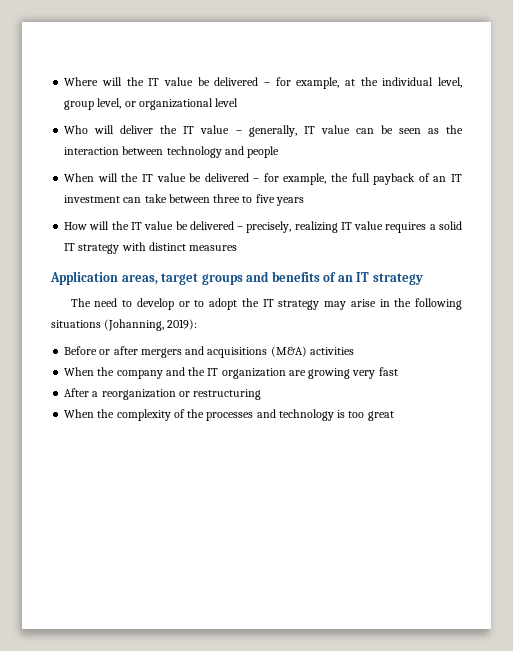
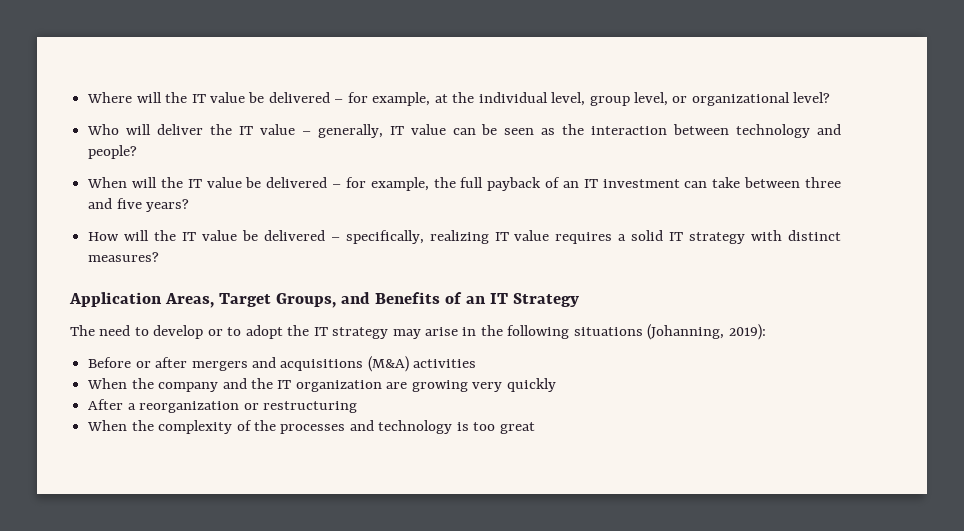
[215,98,239,107] level -> [793,92,831,103] level?
[247,146,280,158] people -> [88,145,138,159] people?
[242,194,304,206] to five years -> [88,198,190,212] and five years?
[246,221,292,233] precisely, -> [345,230,424,244] specifically,
[189,245,238,251] measures -> [88,252,160,262] measures?
[121,271,423,285] areas, target groups and benefits of an IT strategy -> [164,292,579,308] Areas, Target Groups, and Benefits of an IT Strategy
[378,367,398,376] fast -> [506,378,556,392] quickly

